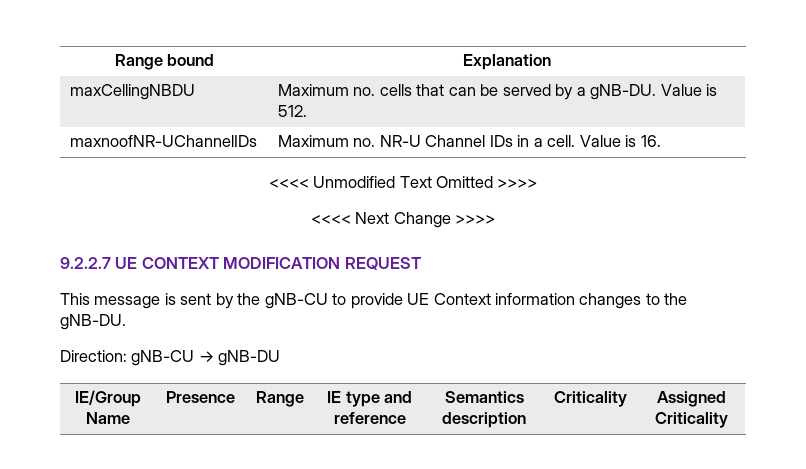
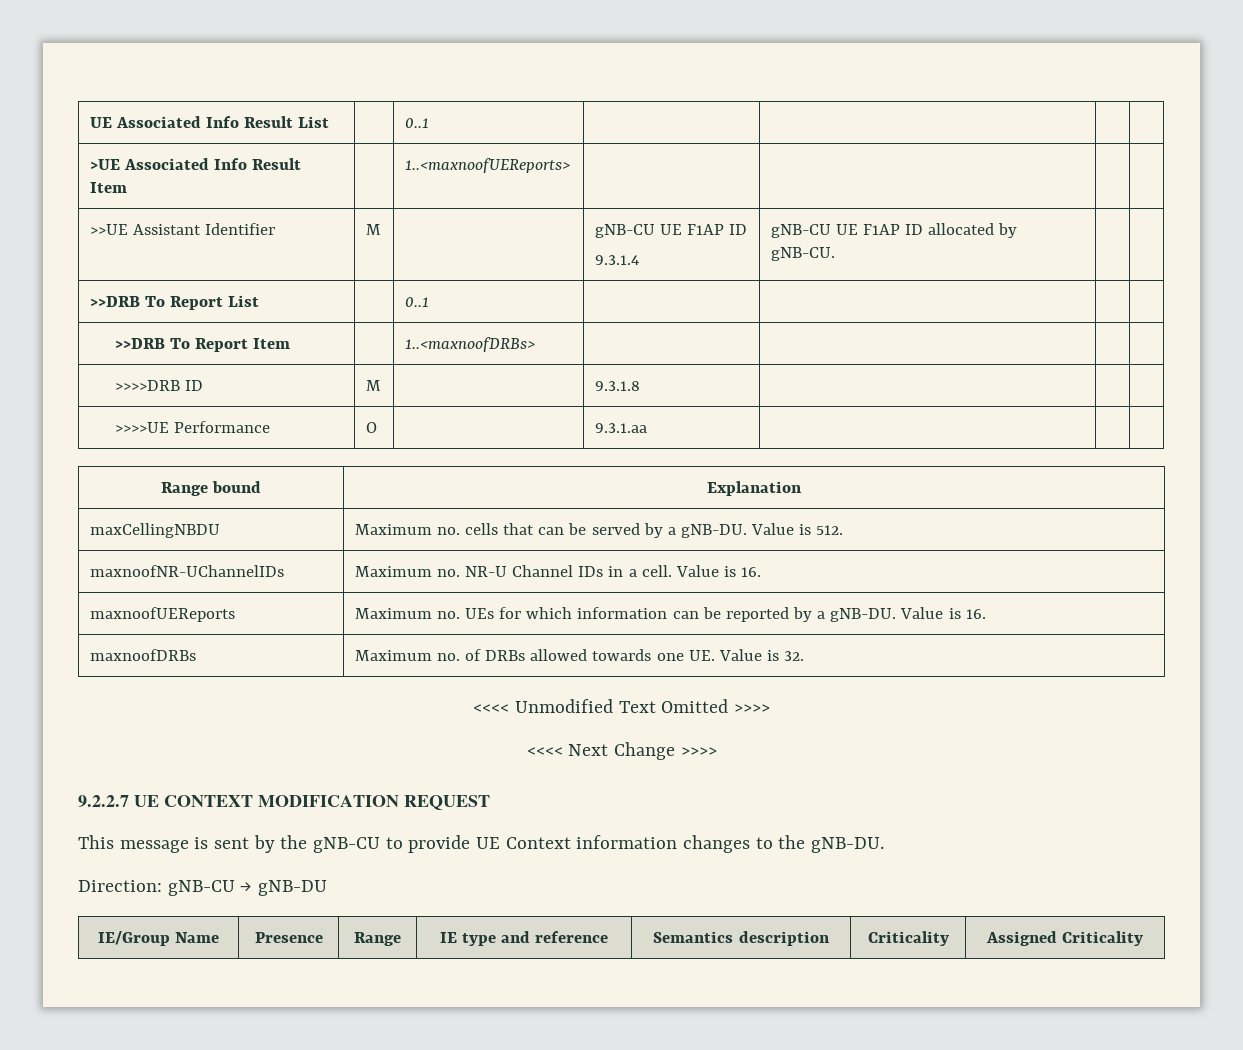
(114, 62) none -> [89,116,330,128] [404,118,429,128] [89,158,302,170] [89,182,127,193] [404,158,570,173] [89,223,276,235] [365,224,381,235] [594,224,748,238] [594,255,639,265] [770,223,1018,238] [770,247,835,261] [89,295,260,310] [404,297,429,307] [115,338,291,352] [404,337,535,352] [115,380,204,391] [365,380,381,391] [594,381,640,391] [115,421,271,433] [365,422,377,433] [594,423,647,433] UE Associated Info Result List | | 0..1 | | | | // >UE Associated Info Result Item | | 1..<maxnoofUEReports> | | | | // >>UE Assistant Identifier | M | | gNB-CU UE F1AP ID // 9.3.1.4 | gNB-CU UE F1AP ID allocated by gNB-CU. | | // >>DRB To Report List | | 0..1 | | | | // >>DRB To Report Item | | 1..<maxnoofDRBs> | | | | // >>>>DRB ID | M | | 9.3.1.8 | | | // >>>>UE Performance | O | | 9.3.1.aa | | | //
(661, 141) none -> [89,607,235,622] [354,607,986,622] [89,649,196,661] [354,649,805,661] // maxnoofUEReports | Maximum no. UEs for which information can be reported by a gNB-DU. Value is 16. // maxnoofDRBs | Maximum no. of DRBs allowed towards one UE. Value is 32.

